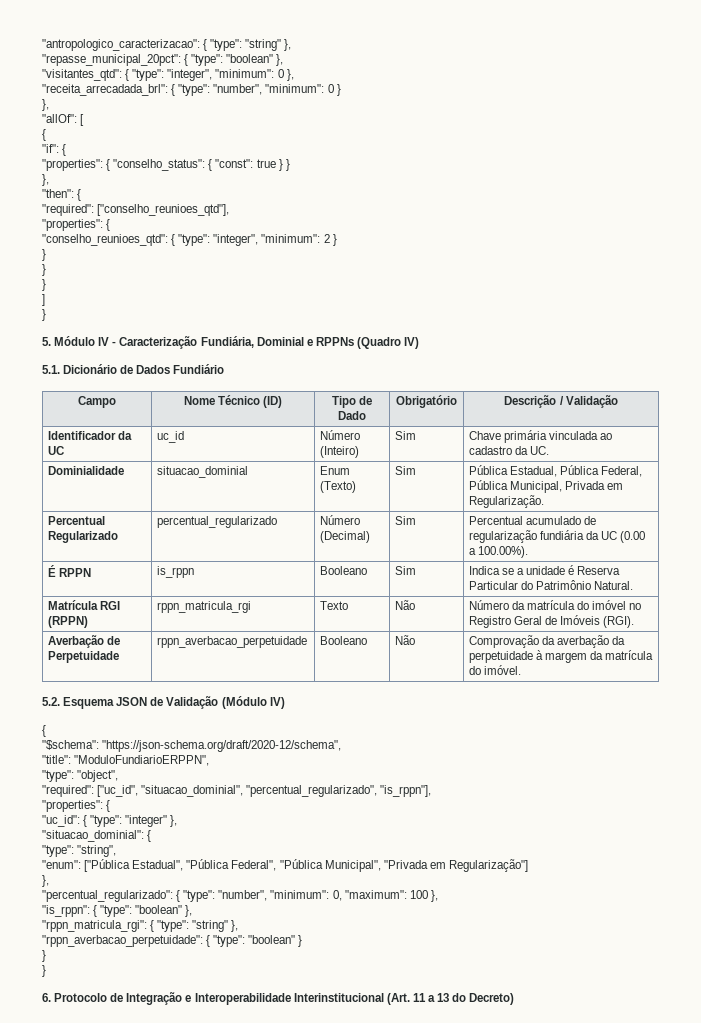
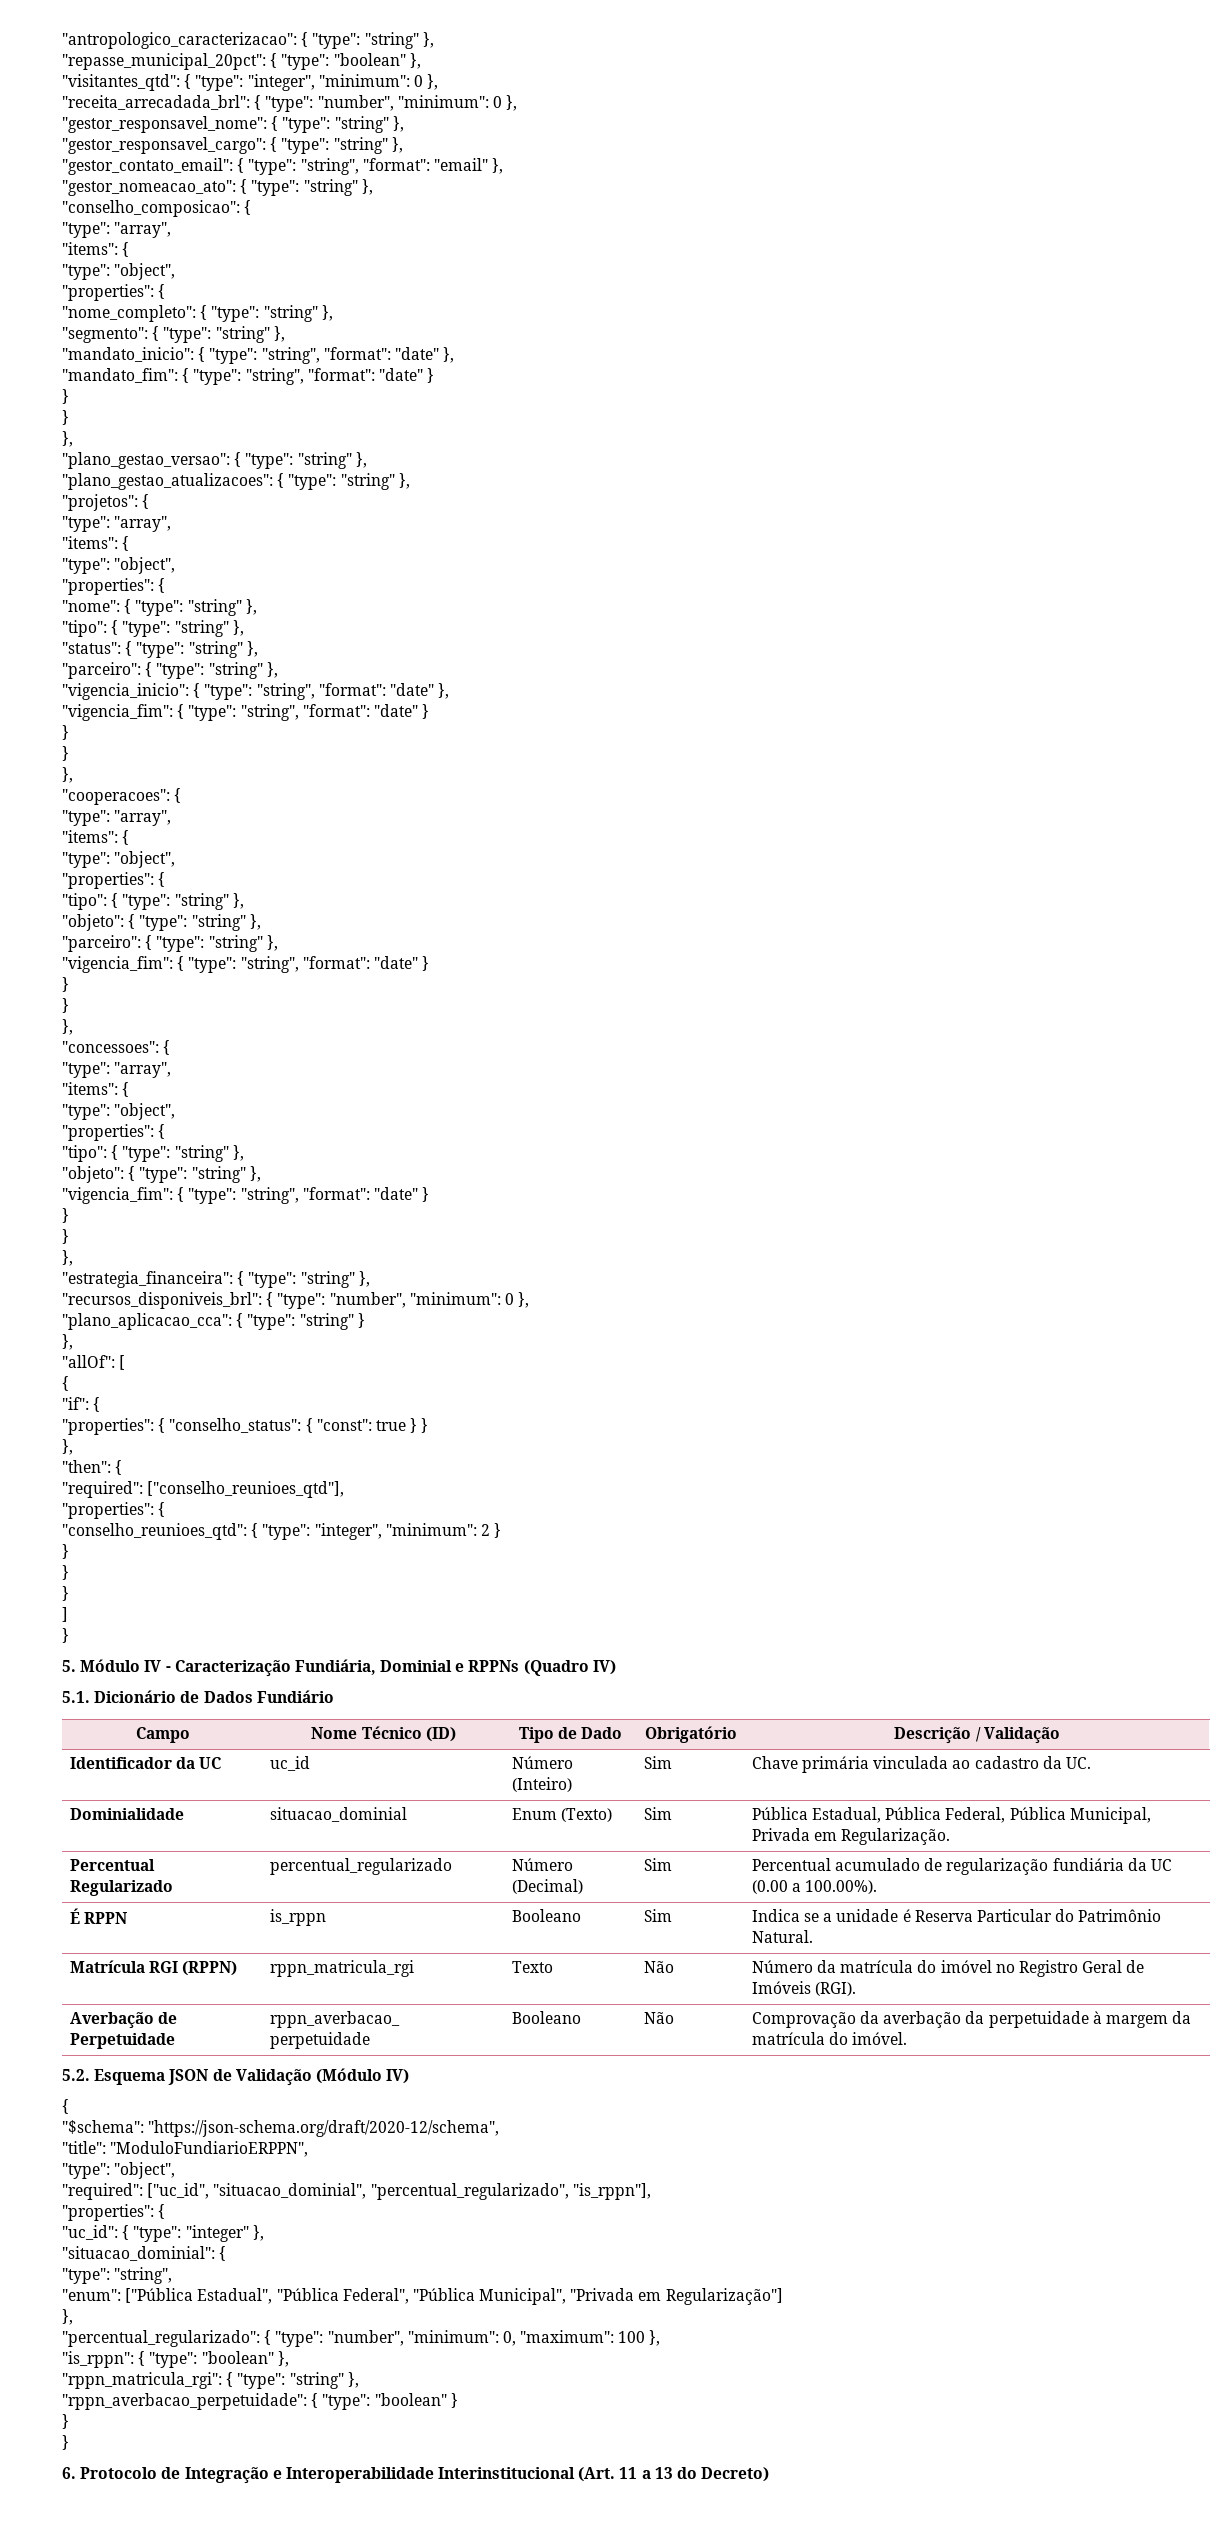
(334, 88) none -> [506,95,518,111] [62,116,404,133] [62,137,403,154] [62,158,504,175] [62,179,373,196] [62,200,252,217] [62,222,172,238] [62,242,130,257] [62,263,176,280] [62,284,166,301] [62,305,333,322] [62,326,285,343] [62,347,455,364] [62,368,435,385] [62,389,69,404] [62,410,69,425] [62,431,73,447] [62,452,367,469] [62,473,410,490] [62,494,150,511] [62,516,172,532] [62,536,130,551] [62,557,176,574] [62,578,166,595] [62,599,257,616] [62,620,244,637] [62,641,258,658] [62,662,278,679] [62,683,450,700] [62,704,430,721] [62,725,69,740] [62,746,69,761] [62,767,73,783] [62,788,182,805] [62,810,172,826] [62,830,130,845] [62,851,176,868] [62,872,166,889] [62,893,244,910] [62,914,261,931] [62,935,278,952] [62,956,430,973] [62,977,69,992] [62,998,69,1013] [62,1019,73,1035] [62,1040,171,1055] [62,1062,172,1078] [62,1082,130,1097] [62,1103,176,1120] [62,1124,166,1141] [62,1145,244,1162] [62,1166,261,1183] [62,1187,430,1204] [62,1208,69,1223] [62,1229,69,1244] [62,1250,73,1266] [62,1271,370,1288] [62,1292,530,1309] [62,1313,354,1330] }, // "gestor_responsavel_nome": { "type": "string" }, // "gestor_responsavel_cargo": { "type": "string" }, // "gestor_contato_email": { "type": "string", "format": "email" }, // "gestor_nomeacao_ato": { "type": "string" }, // "conselho_composicao": { // "type": "array", // "items": { // "type": "object", // "properties": { // "nome_completo": { "type": "string" }, // "segmento": { "type": "string" }, // "mandato_inicio": { "type": "string", "format": "date" }, // "mandato_fim": { "type": "string", "format": "date" } // } // } // }, // "plano_gestao_versao": { "type": "string" }, // "plano_gestao_atualizacoes": { "type": "string" }, // "projetos": { // "type": "array", // "items": { // "type": "object", // "properties": { // "nome": { "type": "string" }, // "tipo": { "type": "string" }, // "status": { "type": "string" }, // "parceiro": { "type": "string" }, // "vigencia_inicio": { "type": "string", "format": "date" }, // "vigencia_fim": { "type": "string", "format": "date" } // } // } // }, // "cooperacoes": { // "type": "array", // "items": { // "type": "object", // "properties": { // "tipo": { "type": "string" }, // "objeto": { "type": "string" }, // "parceiro": { "type": "string" }, // "vigencia_fim": { "type": "string", "format": "date" } // } // } // }, // "concessoes": { // "type": "array", // "items": { // "type": "object", // "properties": { // "tipo": { "type": "string" }, // "objeto": { "type": "string" }, // "vigencia_fim": { "type": "string", "format": "date" } // } // } // }, // "estrategia_financeira": { "type": "string" }, // "recursos_disponiveis_brl": { "type": "number", "minimum": 0 }, // "plano_aplicacao_cca": { "type": "string"

